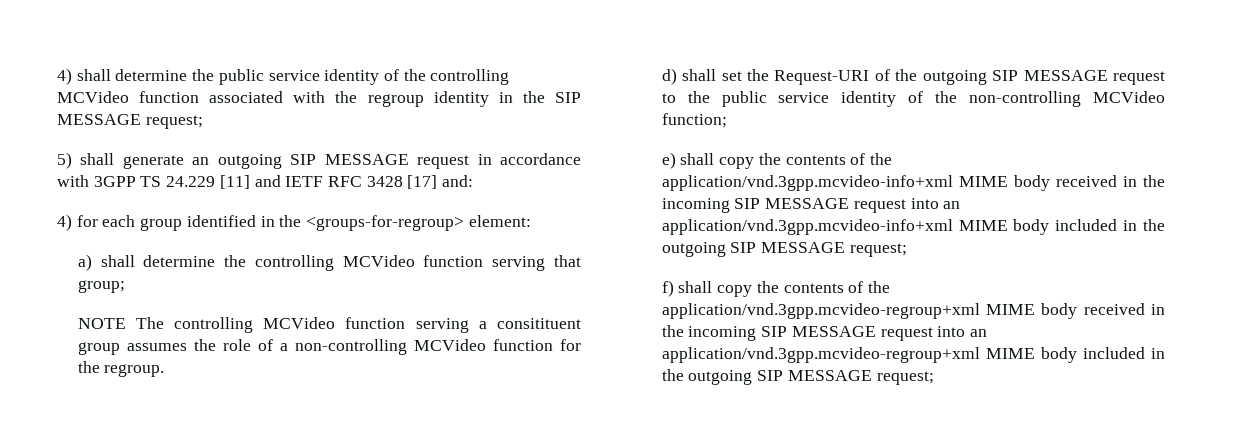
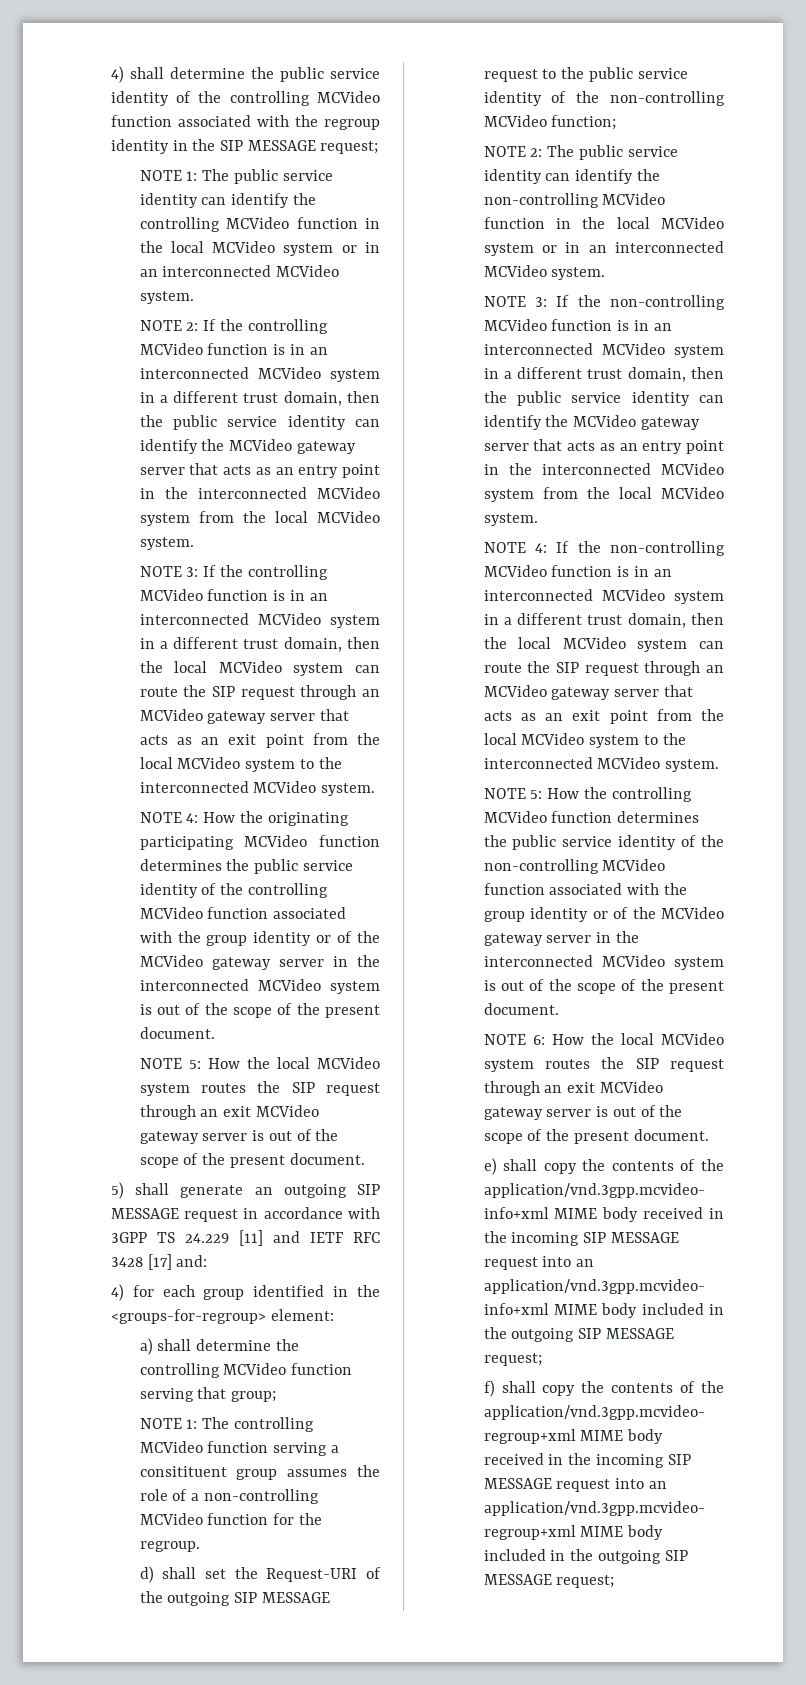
(203, 122) none -> [139,169,333,184] [139,193,316,208] [139,217,380,232] [139,241,380,256] [139,265,340,277] [139,291,194,304] [139,319,328,334] [139,343,328,355] [139,367,380,382] [139,391,380,406] [139,415,380,430] [139,439,356,454] [139,463,380,478] [139,487,380,499] [139,511,380,526] [139,537,194,550] [139,565,328,580] [139,589,328,601] [139,613,380,628] [139,637,380,652] [139,661,380,676] [139,685,380,700] [139,709,349,724] [139,733,381,748] [139,757,342,772] [139,781,376,796] [139,811,349,826] [139,835,380,850] [139,859,353,874] [139,883,328,898] [139,907,347,919] [139,931,380,946] [139,955,380,970] [139,979,380,994] [139,1003,380,1018] [139,1027,215,1039] [139,1057,380,1069] [139,1081,380,1096] [139,1105,319,1120] [139,1129,339,1144] [139,1153,365,1168] // NOTE 1: The public service identity can identify the controlling MCVideo function in the local MCVideo system or in an interconnected MCVideo system. // NOTE 2: If the controlling MCVideo function is in an interconnected MCVideo system in a different trust domain, then the public service identity can identify the MCVideo gateway server that acts as an entry point in the interconnected MCVideo system from the local MCVideo system. // NOTE 3: If the controlling MCVideo function is in an interconnected MCVideo system in a different trust domain, then the local MCVideo system can route the SIP request through an MCVideo gateway server that acts as an exit point from the local MCVideo system to the interconnected MCVideo system. // NOTE 4: How the originating participating MCVideo function determines the public service identity of the controlling MCVideo function associated with the group identity or of the MCVideo gateway server in the interconnected MCVideo system is out of the scope of the present document. // NOTE 5: How the local MCVideo system routes the SIP request through an exit MCVideo gateway server is out of the scope of the present document.
(126, 323) none -> [186,1419,198,1429] 1:
(727, 120) none -> [483,145,678,160] [483,169,660,184] [483,193,666,208] [483,217,724,229] [483,241,724,256] [483,265,606,280] [483,295,725,310] [483,319,672,331] [483,343,724,358] [483,367,724,382] [483,391,724,406] [483,415,700,430] [483,439,724,454] [483,463,724,475] [483,487,724,502] [483,513,538,526] [483,541,725,556] [483,565,672,577] [483,589,724,604] [483,613,724,628] [483,637,724,652] [483,661,724,676] [483,685,693,700] [483,709,724,724] [483,733,686,748] [483,757,720,772] [483,787,692,802] [483,811,700,823] [483,835,724,850] [483,859,666,874] [483,883,687,895] [483,907,724,922] [483,931,639,946] [483,955,724,970] [483,979,724,994] [483,1003,559,1015] [483,1033,724,1045] [483,1057,724,1072] [483,1081,663,1096] [483,1105,683,1120] [483,1129,709,1144] // NOTE 2: The public service identity can identify the non-controlling MCVideo function in the local MCVideo system or in an interconnected MCVideo system. // NOTE 3: If the non-controlling MCVideo function is in an interconnected MCVideo system in a different trust domain, then the public service identity can identify the MCVideo gateway server that acts as an entry point in the interconnected MCVideo system from the local MCVideo system. // NOTE 4: If the non-controlling MCVideo function is in an interconnected MCVideo system in a different trust domain, then the local MCVideo system can route the SIP request through an MCVideo gateway server that acts as an exit point from the local MCVideo system to the interconnected MCVideo system. // NOTE 5: How the controlling MCVideo function determines the public service identity of the non-controlling MCVideo function associated with the group identity or of the MCVideo gateway server in the interconnected MCVideo system is out of the scope of the present document. // NOTE 6: How the local MCVideo system routes the SIP request through an exit MCVideo gateway server is out of the scope of the present document.

